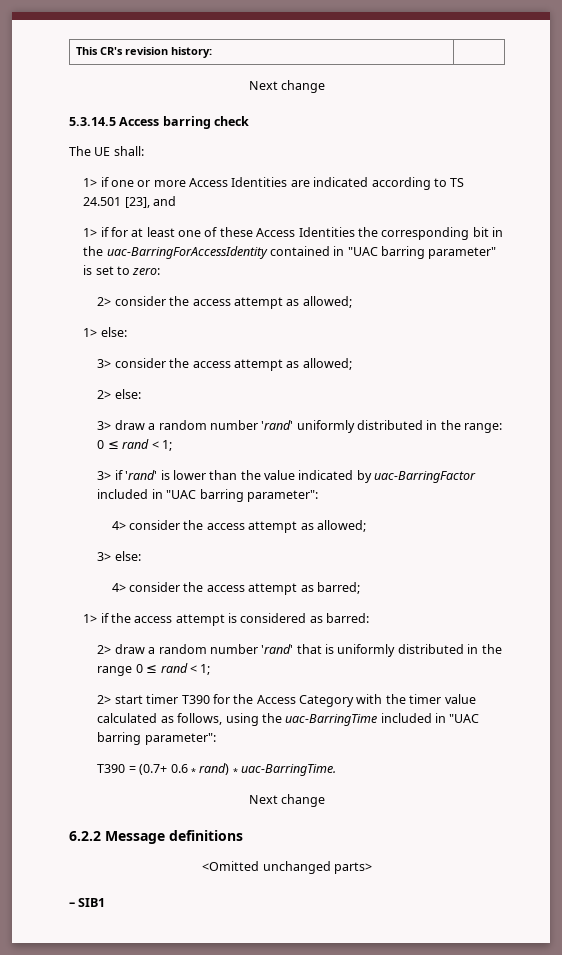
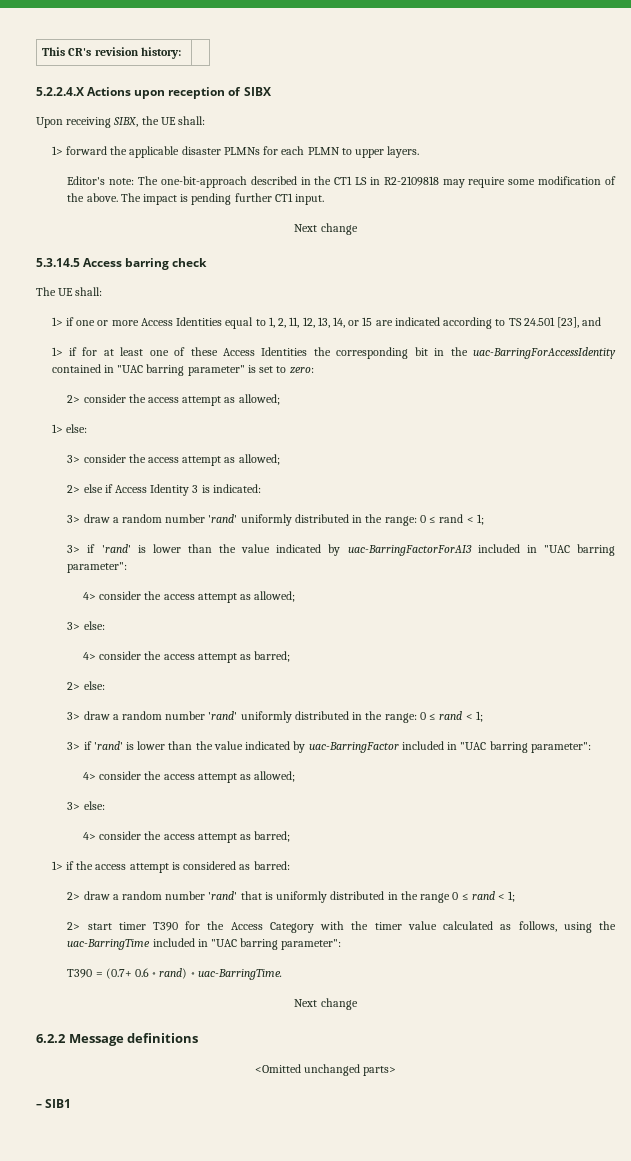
(212, 52) none -> [36,87,271,99] [36,116,206,128] [51,146,420,158] [67,176,616,188] [67,193,325,205] // 5.2.2.4.X Actions upon reception of SIBX // Upon receiving SIBX, the UE shall: // 1> forward the applicable disaster PLMNs for each PLMN to upper layers. // Editor's note: The one-bit-approach described in the CT1 LS in R2-2109818 may require some modification of the above. The impact is pending further CT1 input.
(288, 182) none -> [225,317,373,329] equal to 1, 2, 11, 12, 13, 14, or 15
(352, 364) none -> [67,484,261,496] [67,514,484,526] [67,544,615,556] [67,562,128,573] [82,591,296,603] [67,621,105,630] [82,651,291,663] // 2> else if Access Identity 3 is indicated: // 3> draw a random number 'rand' uniformly distributed in the range: 0 ≤ rand < 1; // 3> if 'rand' is lower than the value indicated by uac-BarringFactorForAI3 included in "UAC barring parameter": // 4> consider the access attempt as allowed; // 3> else: // 4> consider the access attempt as barred;

